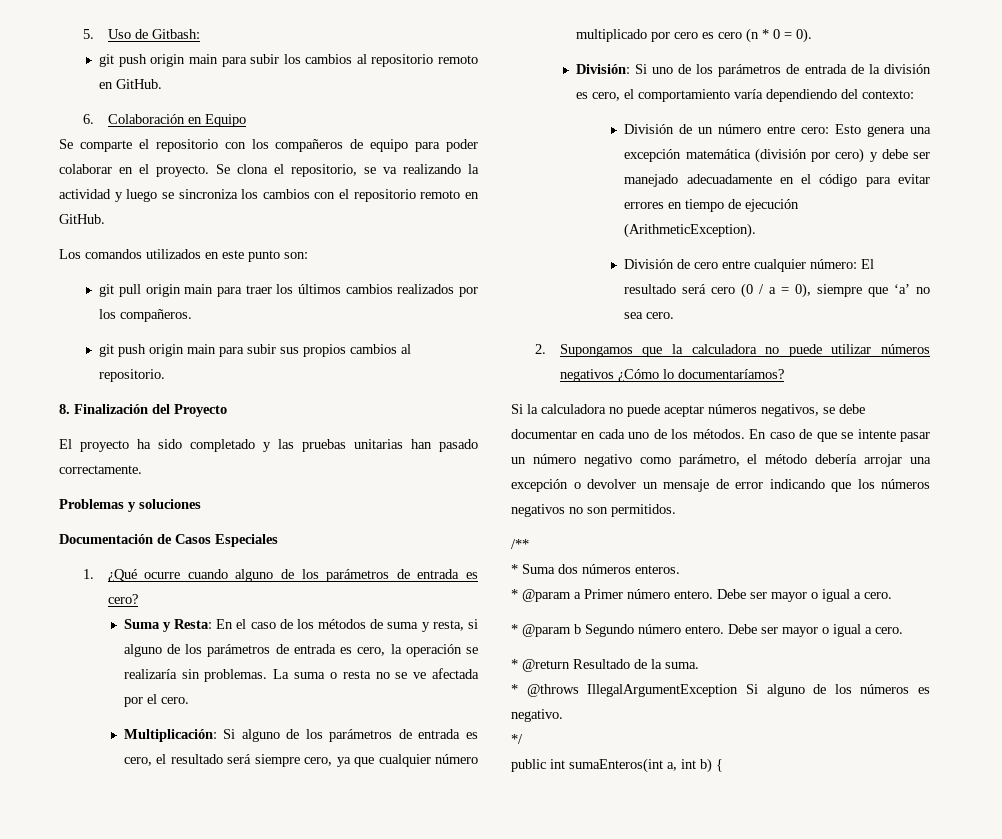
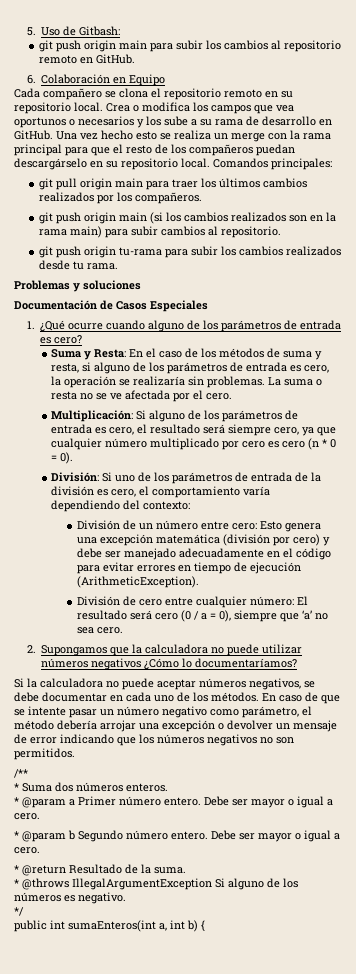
[59,139,478,152] [59,164,479,177] [59,189,479,202] [59,214,105,224] [59,249,308,262] Se comparte el repositorio con los compañeros de equipo para poder colaborar en el proyecto. Se clona el repositorio, se va realizando la actividad y luego se sincroniza los cambios con el repositorio remoto en GitHub. // Los comandos utilizados en este punto son: -> [14,88,293,100] [14,102,294,114] [14,116,332,128] [14,130,331,142] [14,144,295,156] [14,158,332,170] Cada compañero se clona el repositorio remoto en su repositorio local. Crea o modifica los campos que vea oportunos o necesarios y los sube a su rama de desarrollo en GitHub. Una vez hecho esto se realiza un merge con la rama principal para que el resto de los compañeros puedan descargárselo en su repositorio local. Comandos principales:
[219,344,412,357] [99,369,166,382] [59,404,227,417] [59,439,478,452] [59,465,142,474] para subir sus propios cambios al repositorio. // 8. Finalización del Proyecto // El proyecto ha sido completado y las pruebas unitarias han pasado correctamente. -> [149,212,336,224] [38,226,281,238] [38,246,341,258] [38,260,118,270] (si los cambios realizados son en la rama main) para subir cambios al repositorio. // git push origin tu-rama para subir los cambios realizados desde tu rama.

